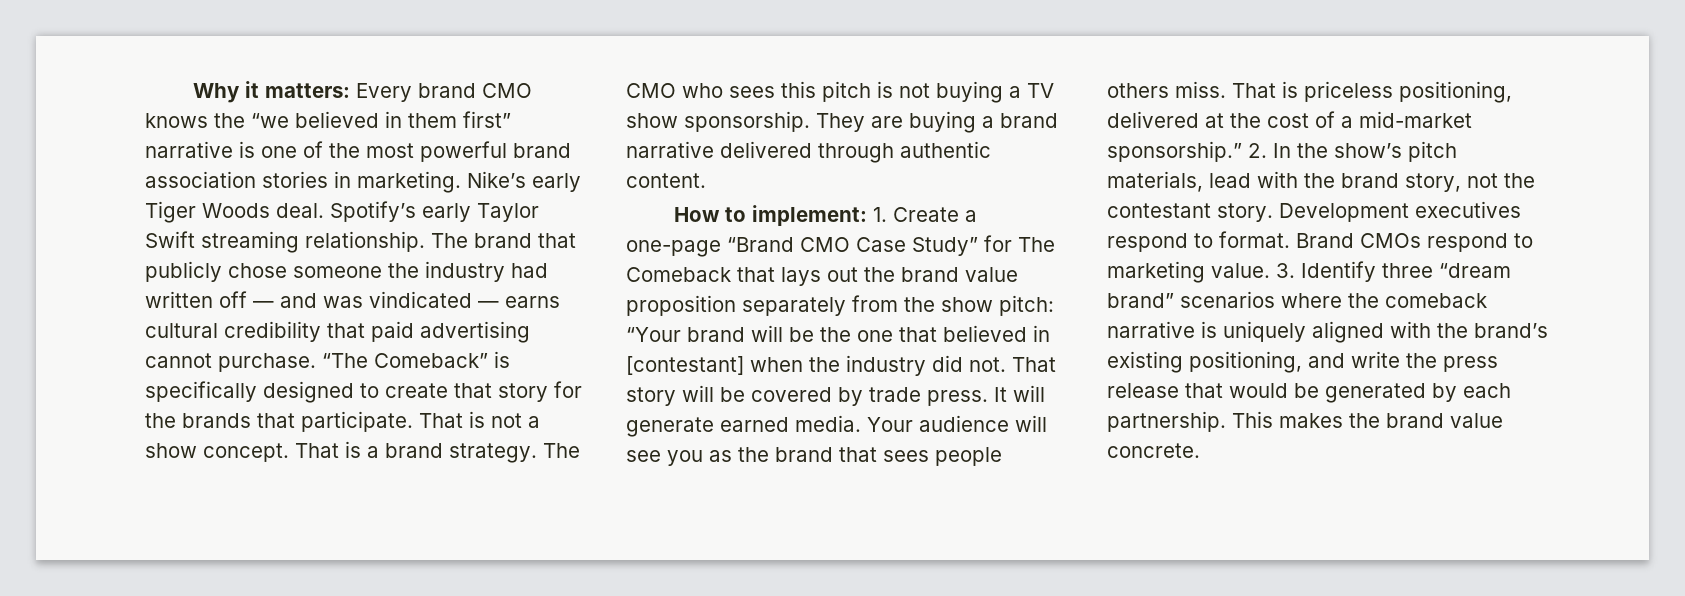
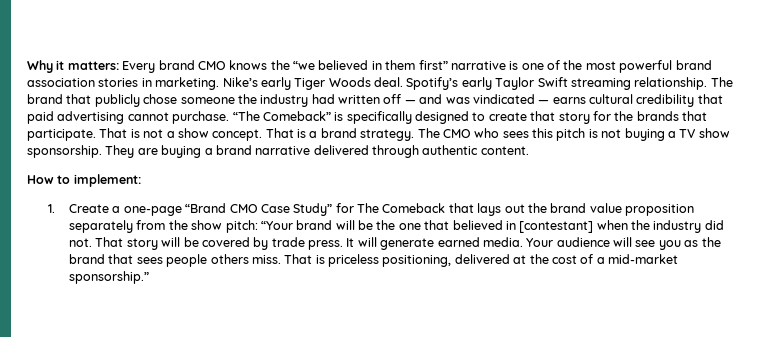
(868, 215) none -> (141, 180) //
[1248,141,1457,162] [1107,171,1535,192] [1107,201,1521,222] [1107,231,1533,252] [1107,261,1511,283] [1107,291,1487,308] [1107,321,1548,343] [1107,351,1498,373] [1107,383,1511,403] [1107,411,1503,432] [1107,443,1200,458] 2. In the show’s pitch materials, lead with the brand story, not the contestant story. Development executives respond to format. Brand CMOs respond to marketing value. 3. Identify three “dream brand” scenarios where the comeback narrative is uniquely aligned with the brand’s existing positioning, and write the press release that would be generated by each partnership. This makes the brand value concrete. -> (150, 277) none

